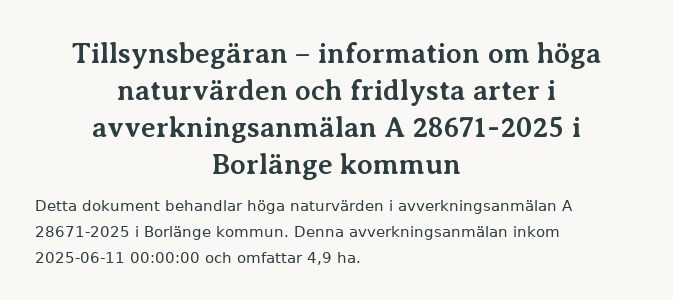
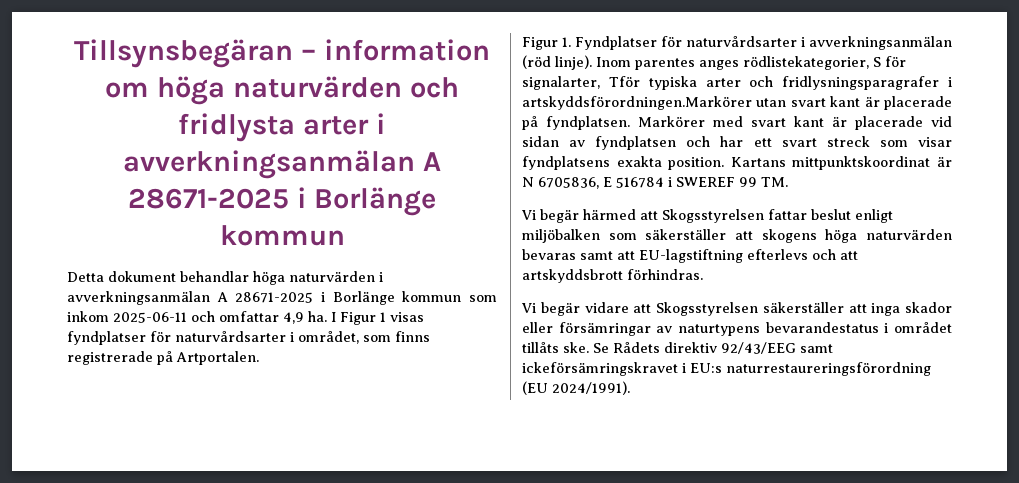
[216,226,508,240] kommun. Denna avverkningsanmälan -> [402,291,498,302] kommun som
[130,252,200,263] 00:00:00 -> (187, 317) none
(361, 257) none -> [331,312,424,325] [67,331,430,345] [67,351,259,365] [522,36,952,50] [522,55,906,70] [522,76,952,90] [522,96,952,110] [522,116,952,130] [522,136,952,150] [522,156,952,170] [522,177,788,189] [521,209,893,223] [522,229,952,243] [522,249,858,263] [522,269,703,283] [521,302,952,316] [522,322,952,336] [522,342,833,354] [522,362,931,376] [522,381,630,395] I Figur 1 visas fyndplatser för naturvårdsarter i området, som finns registrerade på Artportalen. // Figur 1. Fyndplatser för naturvårdsarter i avverkningsanmälan (röd linje). Inom parentes anges rödlistekategorier, S för signalarter, Tför typiska arter och fridlysningsparagrafer i artskyddsförordningen.Markörer utan svart kant är placerade på fyndplatsen. Markörer med svart kant är placerade vid sidan av fyndplatsen och har ett svart streck som visar fyndplatsens exakta position. Kartans mittpunktskoordinat är N 6705836, E 516784 i SWEREF 99 TM. // Vi begär härmed att Skogsstyrelsen fattar beslut enligt miljöbalken som säkerställer att skogens höga naturvärden bevaras samt att EU-lagstiftning efterlevs och att artskyddsbrott förhindras. // Vi begär vidare att Skogsstyrelsen säkerställer att inga skador eller försämringar av naturtypens bevarandestatus i området tillåts ske. Se Rådets direktiv 92/43/EEG samt ickeförsämringskravet i EU:s naturrestaureringsförordning (EU 2024/1991).

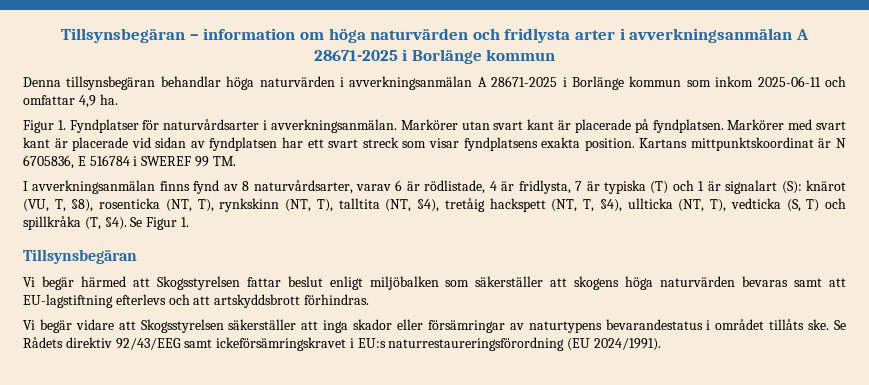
[67,271,176,282] Detta dokument -> [23,76,156,90] Denna tillsynsbegäran
[331,312,424,325] [67,331,430,345] [67,351,259,365] I Figur 1 visas fyndplatser för naturvårdsarter i området, som finns registrerade på Artportalen. -> (118, 99) none
[809,36,952,50] [522,55,906,70] [522,76,952,90] [522,96,752,110] avverkningsanmälan (röd linje). Inom parentes anges rödlistekategorier, S för signalarter, Tför typiska arter och fridlysningsparagrafer i artskyddsförordningen.Markörer -> [270,119,458,133] avverkningsanmälan. Markörer
[686,136,711,147] och -> (278, 144) none
(788, 182) none -> [23,180,846,194] [23,198,847,212] [23,216,189,230] [23,249,137,264] // I avverkningsanmälan finns fynd av 8 naturvårdsarter, varav 6 är rödlistade, 4 är fridlysta, 7 är typiska (T) och 1 är signalart (S): knärot (VU, T, §8), rosenticka (NT, T), rynkskinn (NT, T), talltita (NT, §4), tretåig hackspett (NT, T, §4), ullticka (NT, T), vedticka (S, T) och spillkråka (T, §4). Se Figur 1. // Tillsynsbegäran

